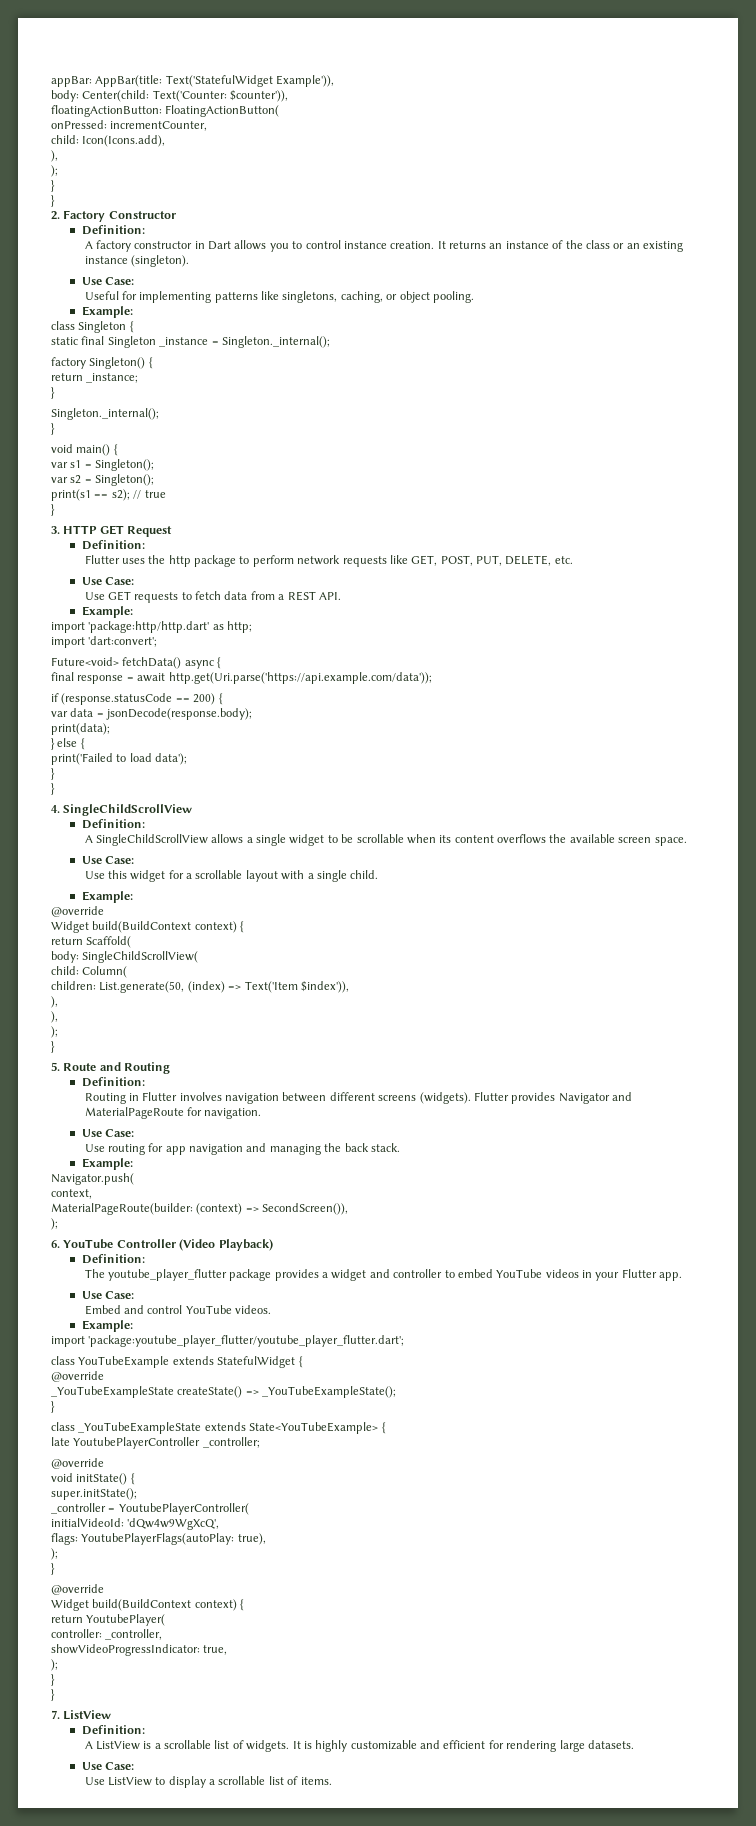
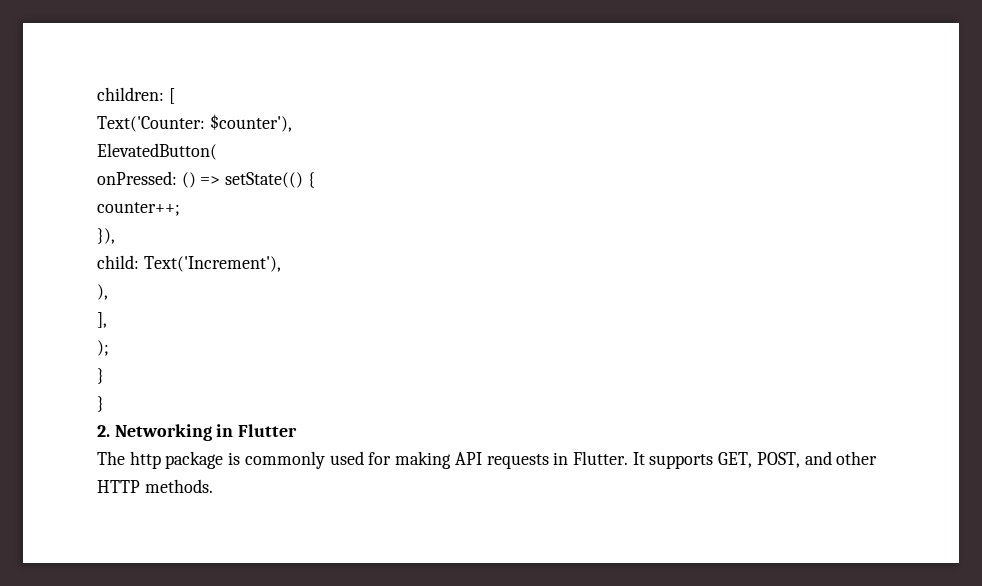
[51,75,335,87] [51,90,289,102] [51,105,280,117] [51,120,208,131] [51,135,166,147] [51,150,58,162] appBar: AppBar(title: Text('StatefulWidget Example')), // body: Center(child: Text('Counter: $counter')), // floatingActionButton: FloatingActionButton( // onPressed: incrementCounter, // child: Icon(Icons.add), // ), -> [97,87,175,104] [97,114,292,132] [97,143,217,160] [97,171,315,188] [97,202,180,216] [97,228,115,244] [97,255,281,272] [97,284,108,300] [97,312,107,328] children: [ // Text('Counter: $counter'), // ElevatedButton( // onPressed: () => setState(() { // counter++; // }), // child: Text('Increment'), // ), // ],
[63,210,176,222] [81,225,145,235] [84,240,684,252] [84,255,189,267] [81,277,134,285] [84,291,474,303] [81,306,133,318] [51,321,134,333] [51,336,330,348] [51,357,153,369] [51,373,139,383] [51,387,55,399] [51,408,159,420] [51,423,55,435] [51,444,118,456] [51,459,155,471] [51,474,155,486] [51,489,166,501] [51,504,55,516] [51,525,173,537] [81,540,145,550] [84,555,573,567] [81,577,134,585] [84,591,341,603] [81,606,133,618] [51,621,253,633] [51,636,158,648] [51,657,222,669] [51,672,432,684] [51,693,223,705] [51,708,253,720] [51,723,110,735] [51,738,85,750] [51,753,188,765] [51,768,55,780] [51,783,55,795] [51,804,193,816] [81,819,145,829] [84,834,687,846] [81,856,134,864] [84,870,379,882] [81,891,133,903] [51,906,104,917] [51,921,245,933] [51,936,132,948] [51,951,199,963] [51,966,128,978] [51,981,349,993] [51,996,58,1008] [51,1011,58,1023] [51,1026,58,1038] [51,1041,55,1053] [51,1062,171,1074] [81,1077,145,1087] [84,1092,633,1104] [84,1107,262,1119] [81,1129,134,1137] [84,1143,400,1155] [81,1158,133,1170] [51,1173,134,1185] [51,1189,92,1199] [51,1203,349,1215] [51,1218,58,1230] [51,1239,273,1251] [81,1254,145,1264] [84,1269,683,1281] [81,1291,134,1299] [84,1305,272,1315] [81,1320,133,1332] [51,1335,405,1347] [51,1356,303,1368] [51,1371,104,1382] [51,1386,397,1398] [51,1401,55,1413] [51,1422,386,1434] [51,1437,260,1449] [51,1458,104,1469] [51,1473,135,1485] [51,1488,137,1500] [51,1503,249,1515] [51,1518,220,1530] [51,1533,266,1545] [51,1548,58,1560] [51,1563,55,1575] [51,1584,104,1595] [51,1599,245,1611] [51,1614,166,1626] [51,1629,163,1640] [51,1644,228,1656] [51,1659,58,1671] [51,1674,55,1686] [51,1689,55,1701] [51,1710,112,1720] [81,1725,145,1735] [84,1740,634,1752] [81,1762,134,1770] [84,1776,332,1788] Factory Constructor // Definition: // A factory constructor in Dart allows you to control instance creation. It returns an instance of the class or an existing instance (singleton). // Use Case: // Useful for implementing patterns like singletons, caching, or object pooling. // Example: // class Singleton { // static final Singleton _instance = Singleton._internal(); // factory Singleton() { // return _instance; // } // Singleton._internal(); // } // void main() { // var s1 = Singleton(); // var s2 = Singleton(); // print(s1 == s2); // true // } // 3. HTTP GET Request // Definition: // Flutter uses the http package to perform network requests like GET, POST, PUT, DELETE, etc. // Use Case: // Use GET requests to fetch data from a REST API. // Example: // import 'package:http/http.dart' as http; // import 'dart:convert'; // Future<void> fetchData() async { // final response = await http.get(Uri.parse('https://api.example.com/data')); // if (response.statusCode == 200) { // var data = jsonDecode(response.body); // print(data); // } else { // print('Failed to load data'); // } // } // 4. SingleChildScrollView // Definition: // A SingleChildScrollView allows a single widget to be scrollable when its content overflows the available screen space. // Use Case: // Use this widget for a scrollable layout with a single child. // Example: // @override // Widget build(BuildContext context) { // return Scaffold( // body: SingleChildScrollView( // child: Column( // children: List.generate(50, (index) => Text('Item $index')), // ), // ), // ); // } // 5. Route and Routing // Definition: // Routing in Flutter involves navigation between different screens (widgets). Flutter provides Navigator and MaterialPageRoute for navigation. // Use Case: // Use routing for app navigation and managing the back stack. // Example: // Navigator.push( // context, // MaterialPageRoute(builder: (context) => SecondScreen()), // ); // 6. YouTube Controller (Video Playback) // Definition: // The youtube_player_flutter package provides a widget and controller to embed YouTube videos in your Flutter app. // Use Case: // Embed and control YouTube videos. // Example: // import 'package:youtube_player_flutter/youtube_player_flutter.dart'; // class YouTubeExample extends StatefulWidget { // @override // _YouTubeExampleState createState() => _YouTubeExampleState(); // } // class _YouTubeExampleState extends State<YouTubeExample> { // late YoutubePlayerController _controller; // @override // void initState() { // super.initState(); // _controller = YoutubePlayerController( // initialVideoId: 'dQw4w9WgXcQ', // flags: YoutubePlayerFlags(autoPlay: true), // ); // } // @override // Widget build(BuildContext context) { // return YoutubePlayer( // controller: _controller, // showVideoProgressIndicator: true, // ); // } // } // 7. ListView // Definition: // A ListView is a scrollable list of widgets. It is highly customizable and efficient for rendering large datasets. // Use Case: // Use ListView to display a scrollable list of items. -> [114,424,298,441] [97,451,878,469] [97,479,213,493] Networking in Flutter // The http package is commonly used for making API requests in Flutter. It supports GET, POST, and other HTTP methods.

